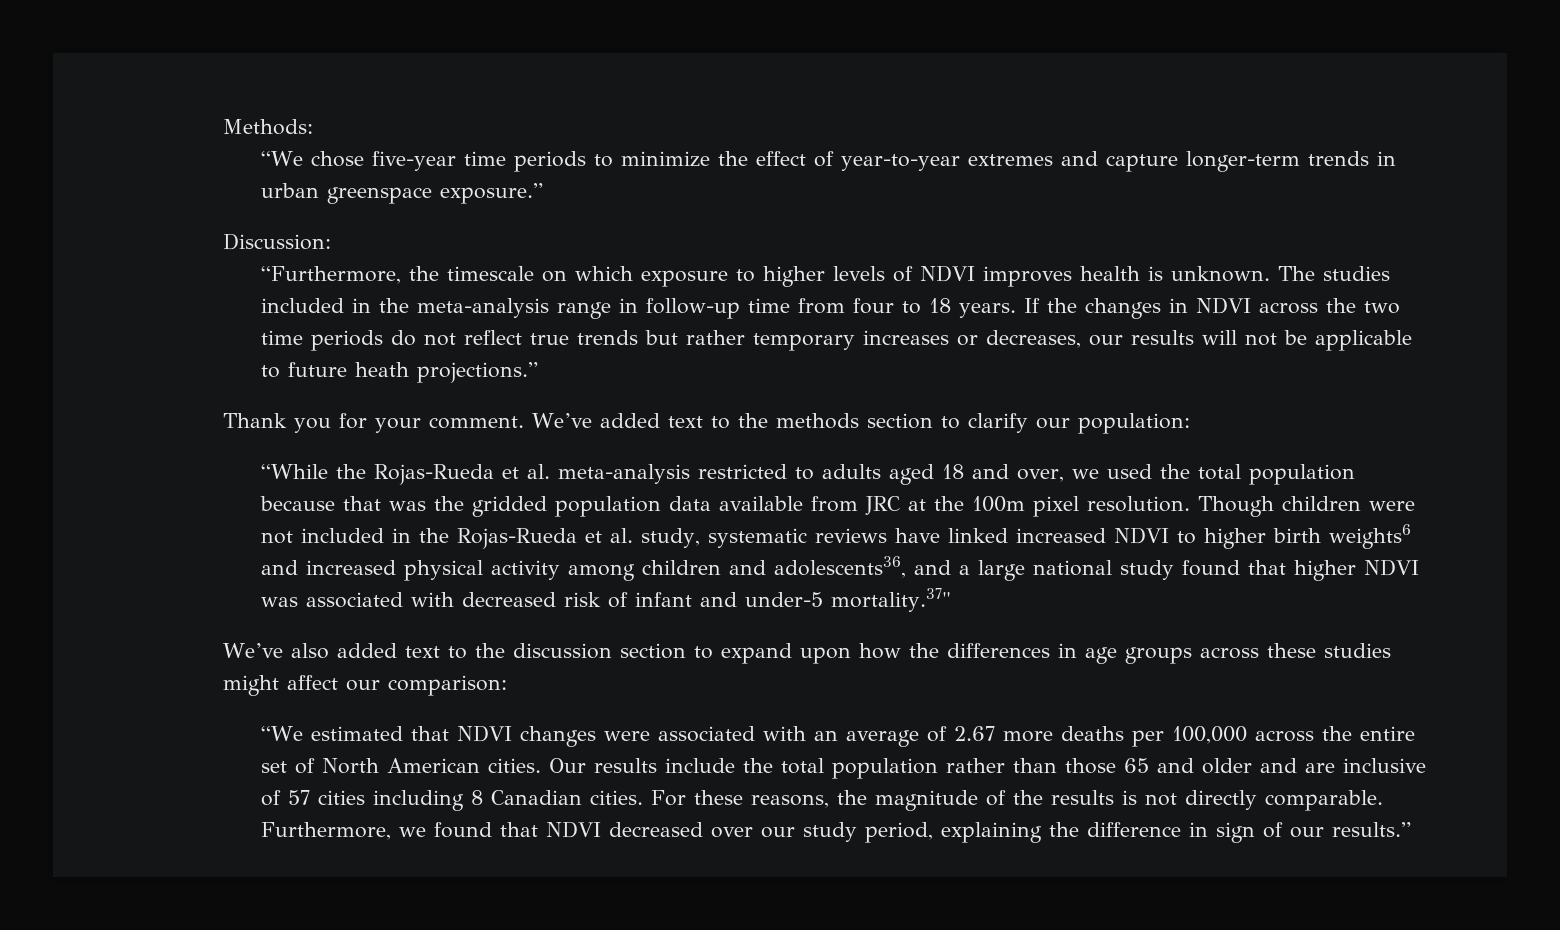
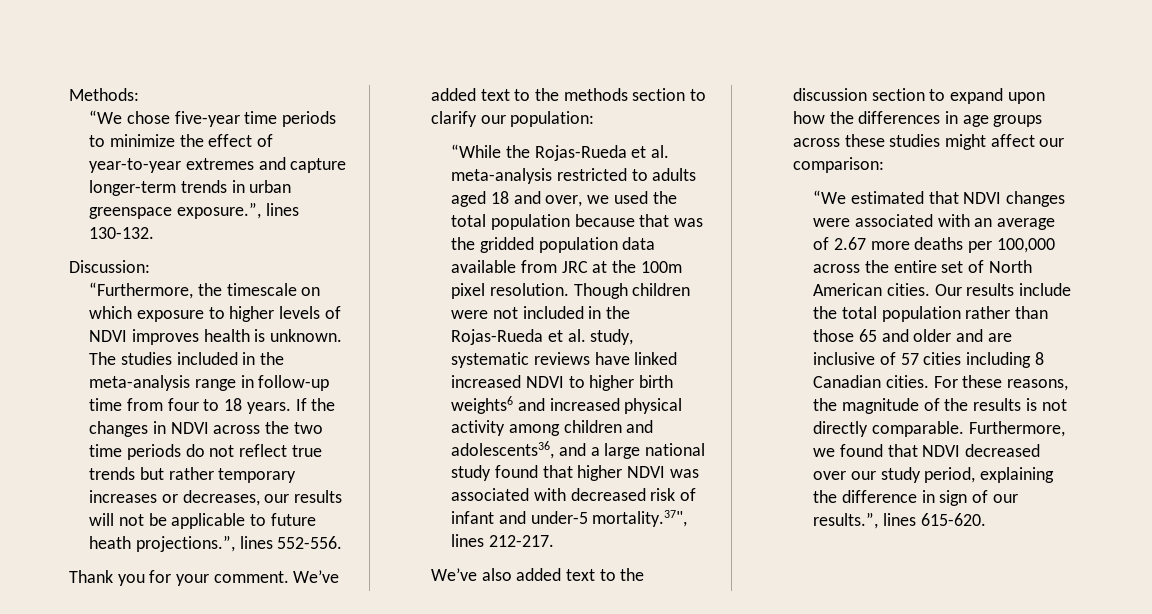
[440,183,544,204] exposure.” -> [176,202,299,219] [89,227,155,239] exposure.”, lines 130-132.
[417,362,539,383] projections.” -> [135,535,343,552] projections.”, lines 552-556.
[831,588,952,612] mortality.37" -> [592,510,688,527] [451,534,554,547] mortality.37", lines 212-217.
[1332,822,1412,837] results.” -> [813,512,986,529] results.”, lines 615-620.

